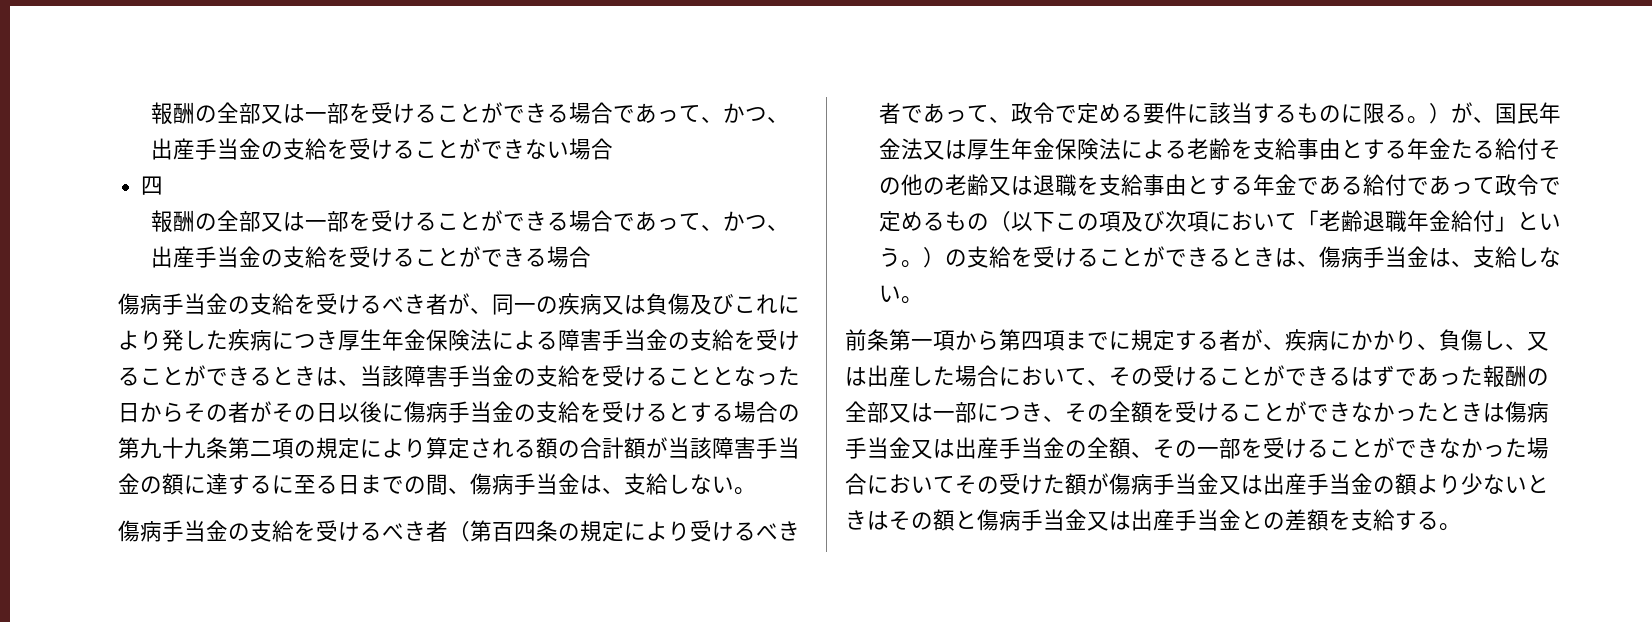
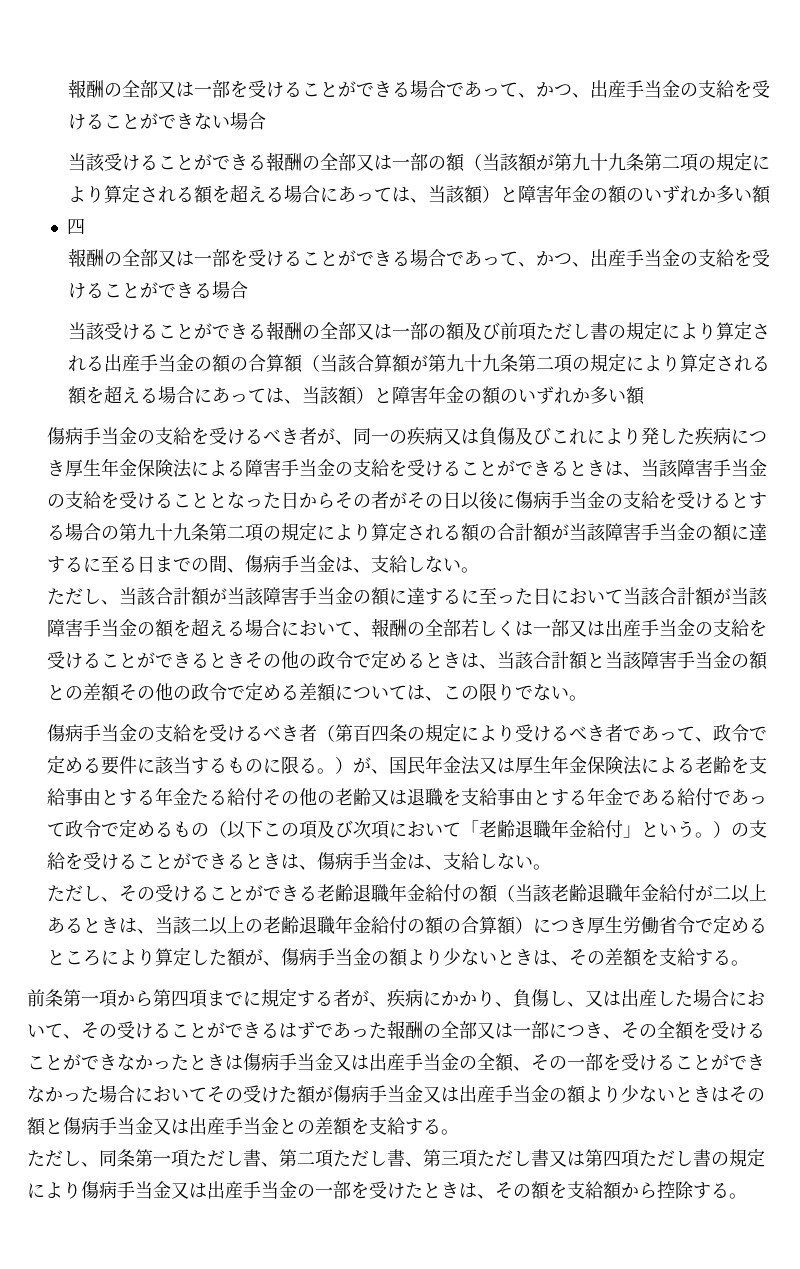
(614, 149) none -> [67,152,770,172] [67,184,771,204] // 当該受けることができる報酬の全部又は一部の額（当該額が第九十九条第二項の規定により算定される額を超える場合にあっては、当該額）と障害年金の額のいずれか多い額
(592, 257) none -> [67,321,770,341] [67,353,770,373] [67,385,645,405] // 当該受けることができる報酬の全部又は一部の額及び前項ただし書の規定により算定される出産手当金の額の合算額（当該合算額が第九十九条第二項の規定により算定される額を超える場合にあっては、当該額）と障害年金の額のいずれか多い額
(756, 491) none -> [47,587,769,606] [47,618,768,638] [47,650,769,670] [47,682,588,702] // ただし、当該合計額が当該障害手当金の額に達するに至った日において当該合計額が当該障害手当金の額を超える場合において、報酬の全部若しくは一部又は出産手当金の支給を受けることができるときその他の政令で定めるときは、当該合計額と当該障害手当金の額との差額その他の政令で定める差額については、この限りでない。
(923, 300) none -> [47,883,768,903] [47,915,768,935] [47,947,750,967] // ただし、その受けることができる老齢退職年金給付の額（当該老齢退職年金給付が二以上あるときは、当該二以上の老齢退職年金給付の額の合算額）につき厚生労働省令で定めるところにより算定した額が、傷病手当金の額より少ないときは、その差額を支給する。
(1461, 527) none -> [27,1148,765,1168] [27,1181,747,1200] // ただし、同条第一項ただし書、第二項ただし書、第三項ただし書又は第四項ただし書の規定により傷病手当金又は出産手当金の一部を受けたときは、その額を支給額から控除する。

